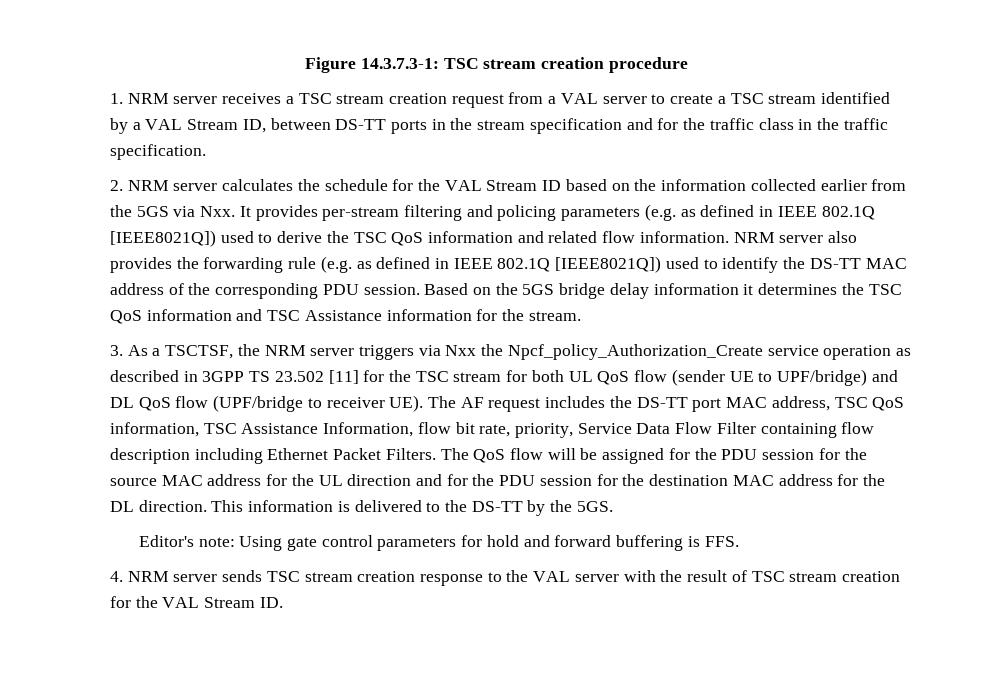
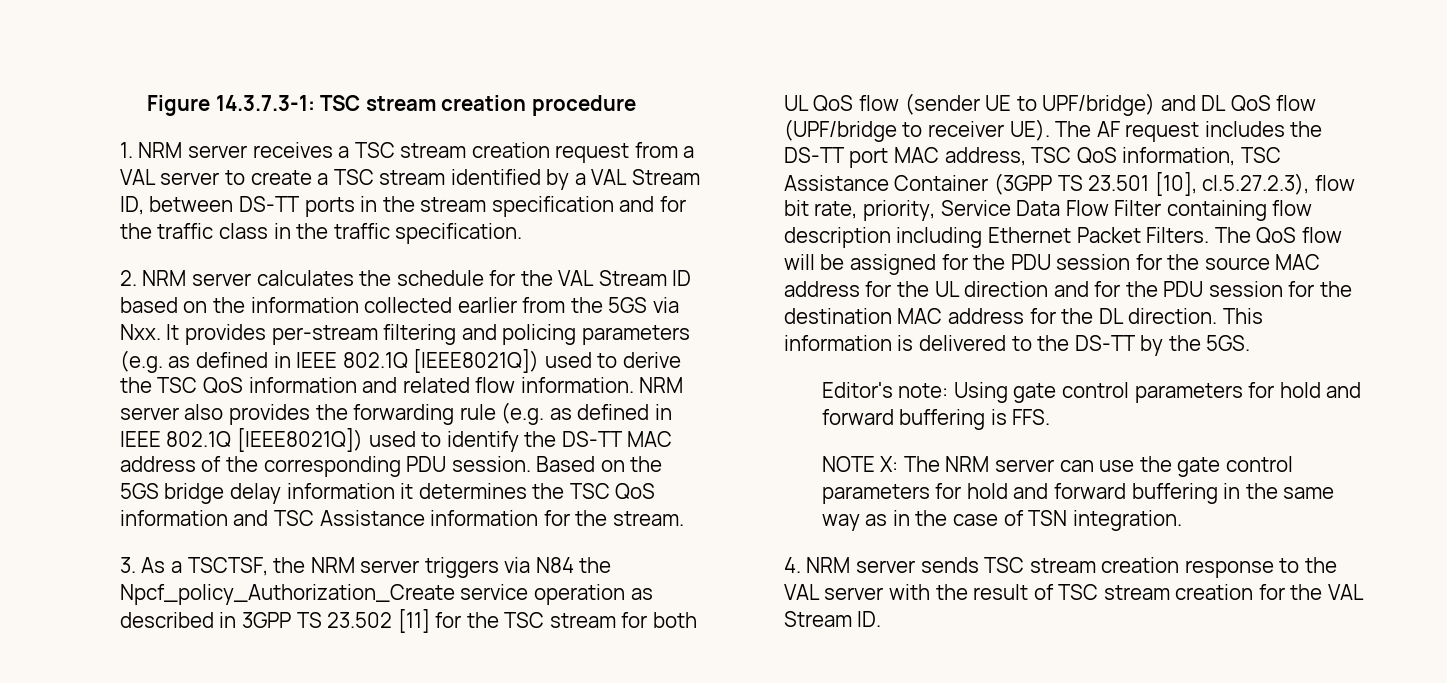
[445,345,477,356] Nxx -> [535,557,574,573] N84
[323,422,414,437] Information, -> [894,172,1310,196] Container (3GPP TS 23.501 [10], cl.5.27.2.3),
(739, 541) none -> [821,456,1293,477] [821,483,1335,504] [821,510,1182,531] // NOTE X: The NRM server can use the gate control parameters for hold and forward buffering in the same way as in the case of TSN integration.

